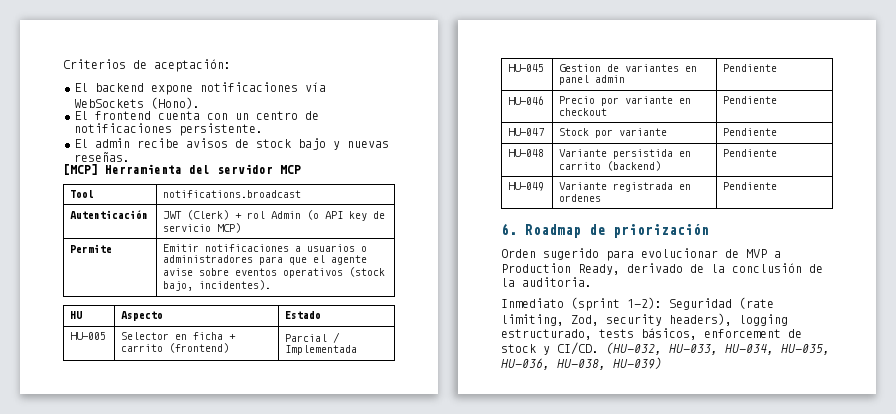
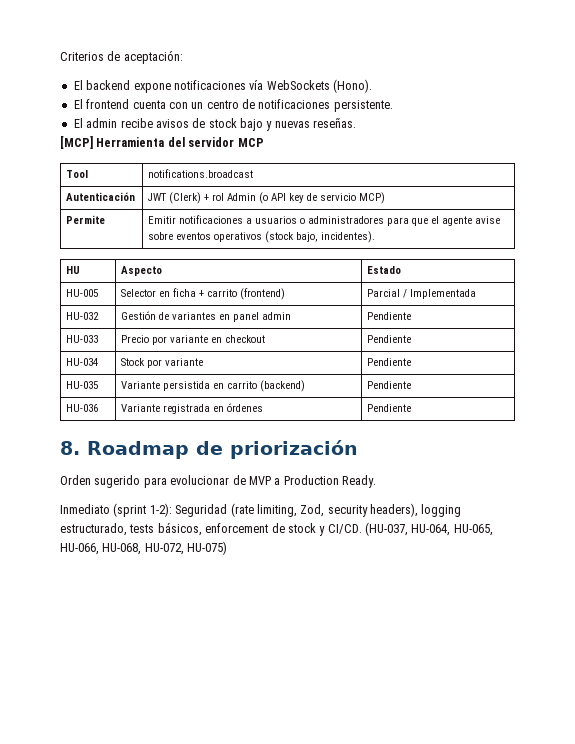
[508,64,545,72] [559,64,602,72] HU-045 | Gestion -> [66,312,100,320] [121,311,157,320] HU-032 | Gestión
[508,96,545,105] HU-046 -> [66,335,99,343] HU-033
[508,128,545,136] HU-047 -> [66,358,99,366] HU-034
[508,149,545,157] HU-048 -> [66,381,99,389] HU-035
[508,182,545,191] HU-049 -> [66,404,99,412] HU-036
[559,194,602,202] [723,182,778,190] [501,223,517,235] ordenes | Pendiente // 6. -> [227,403,264,412] [367,404,412,412] [60,441,80,455] órdenes | Pendiente // 8.
[578,263,823,275] [501,277,592,287] Ready, derivado de la conclusión de la auditoria. -> [342,475,376,488] Ready.
[606,342,830,355] [501,357,662,370] (HU-032, HU-033, HU-034, HU-035, HU-036, HU-038, HU-039) -> [365,522,493,536] [60,541,228,555] (HU-037, HU-064, HU-065, HU-066, HU-068, HU-072, HU-075)

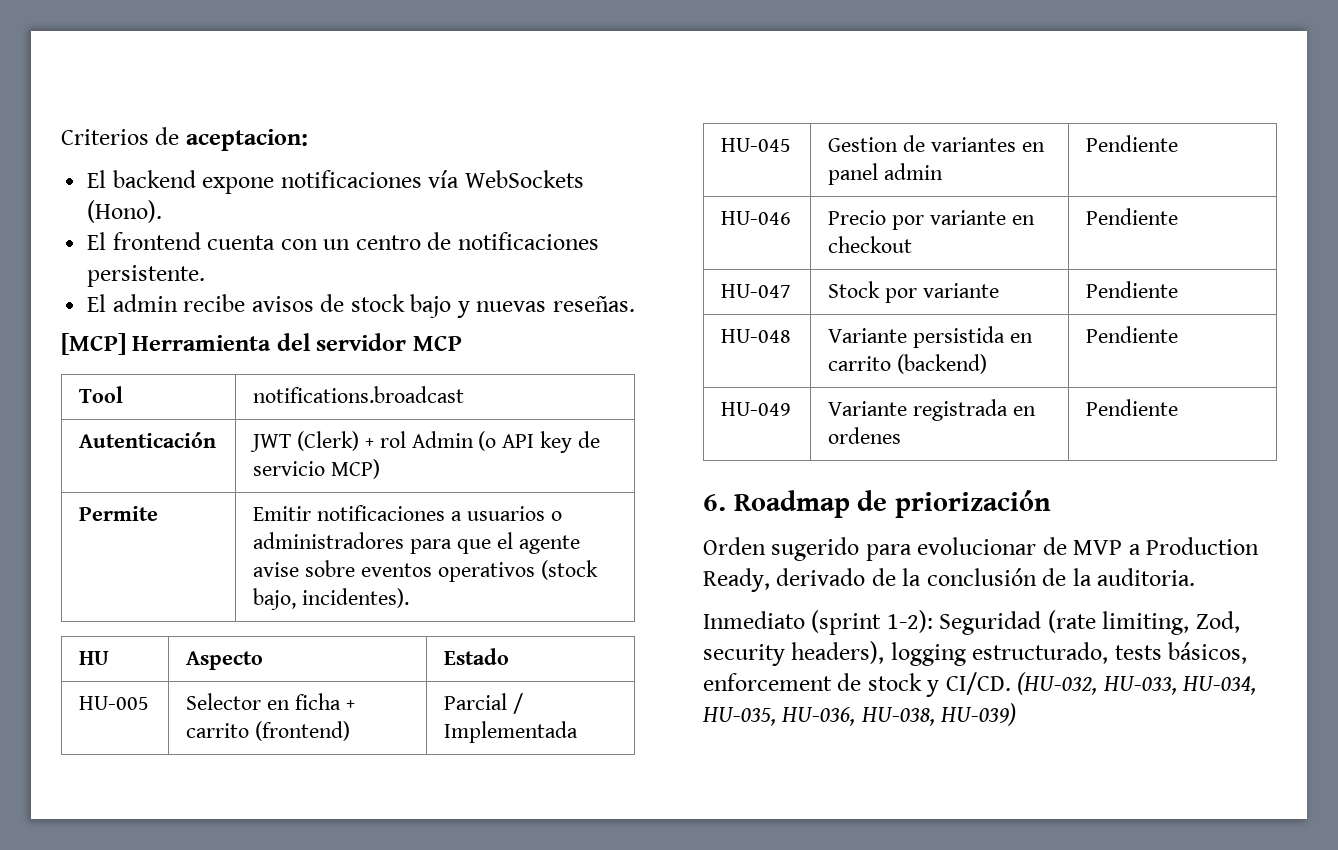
[123,50,183,64] aceptación: -> [185,129,308,151] aceptacion:
[66,312,100,320] [121,311,157,320] HU-032 | Gestión -> [721,138,792,152] [828,137,899,152] HU-045 | Gestion
[66,335,99,343] HU-033 -> [721,211,792,225] HU-046
[66,358,99,366] HU-034 -> [721,284,792,298] HU-047
[66,381,99,389] HU-035 -> [721,329,792,343] HU-048
[66,404,99,412] HU-036 -> [721,402,792,416] HU-049
[227,403,264,412] [367,404,412,412] [60,441,80,455] órdenes | Pendiente // 8. -> [828,427,902,444] [1086,399,1179,416] [703,494,726,511] ordenes | Pendiente // 6.
[342,475,376,488] Ready. -> [703,568,1196,592] Ready, derivado de la conclusión de la auditoria.
[365,522,493,536] [60,541,228,555] (HU-037, HU-064, HU-065, HU-066, HU-068, HU-072, HU-075) -> [1017,672,1257,695] [702,703,1017,726] (HU-032, HU-033, HU-034, HU-035, HU-036, HU-038, HU-039)

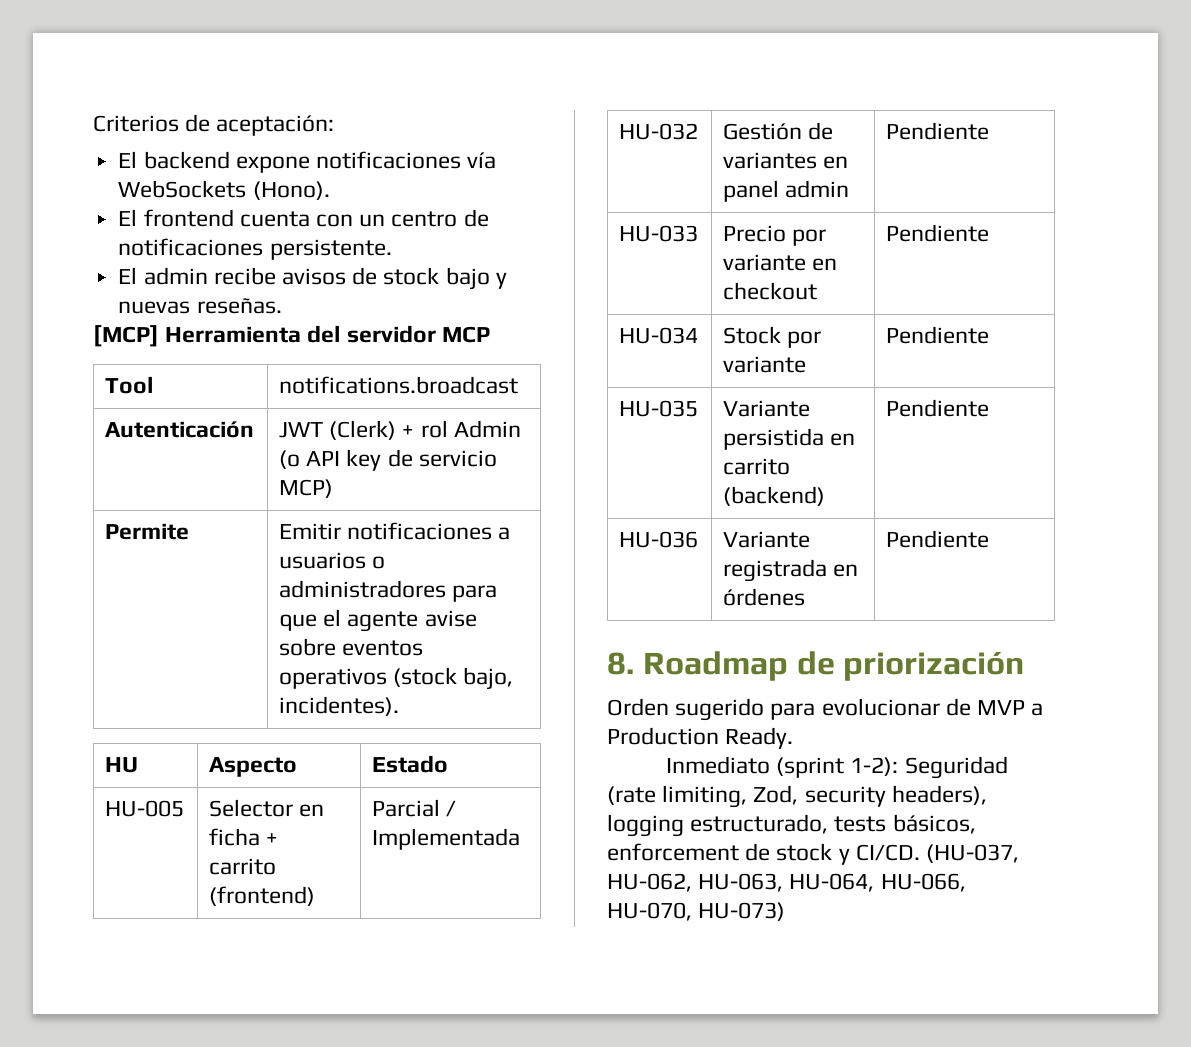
[185,129,308,151] aceptacion: -> [216,115,335,136] aceptación:
[721,138,792,152] [828,137,899,152] HU-045 | Gestion -> [619,123,699,140] [723,123,803,140] HU-032 | Gestión
[721,211,792,225] HU-046 -> [619,225,699,242] HU-033
[721,284,792,298] HU-047 -> [619,327,699,344] HU-034
[721,329,792,343] HU-048 -> [619,400,699,417] HU-035
[721,402,792,416] HU-049 -> [619,531,699,548] HU-036
[828,427,902,444] [1086,399,1179,416] [703,494,726,511] ordenes | Pendiente // 6. -> [723,588,806,606] [886,530,990,548] [607,652,634,675] órdenes | Pendiente // 8.
[703,568,1196,592] Ready, derivado de la conclusión de la auditoria. -> [725,727,794,749] Ready.
[1017,672,1257,695] [702,703,1017,726] (HU-032, HU-033, HU-034, HU-035, HU-036, HU-038, HU-039) -> [926,844,1020,863] [607,873,966,892] [607,902,786,921] (HU-037, HU-062, HU-063, HU-064, HU-066, HU-070, HU-073)

